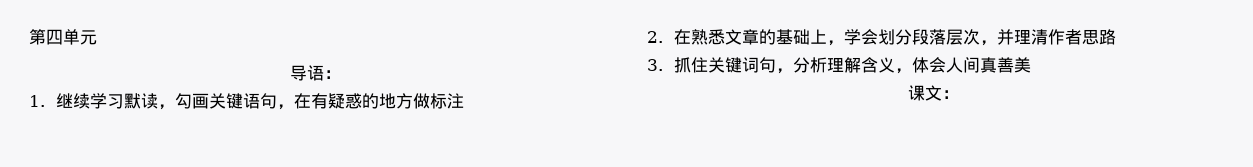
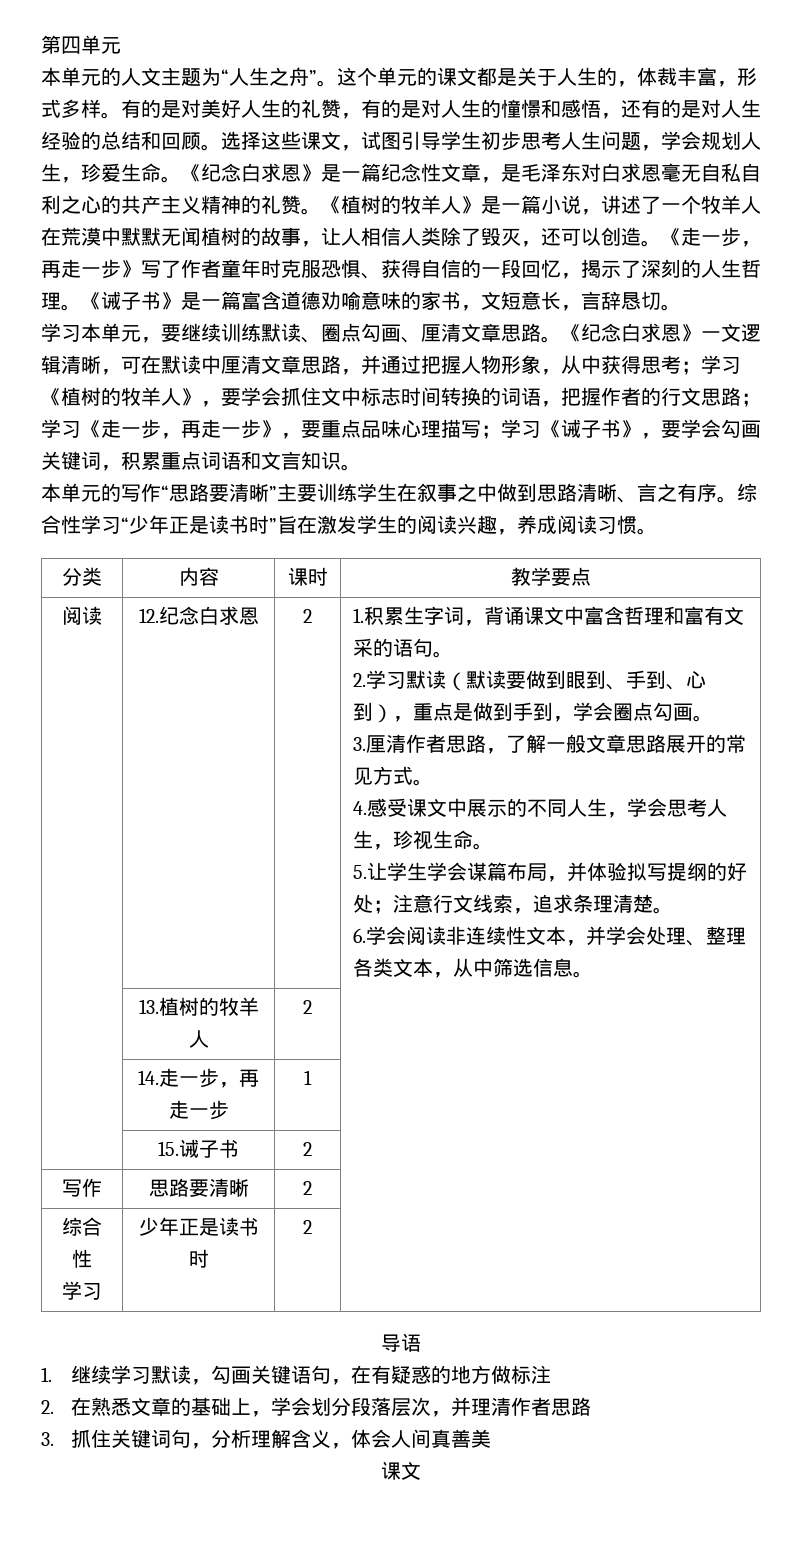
(97, 37) none -> [41,67,757,87] [41,99,761,119] [41,131,761,151] [41,163,761,183] [41,195,761,215] [41,227,761,247] [41,259,761,279] [41,291,681,311] [41,323,761,343] [41,355,741,375] [41,387,761,407] [41,419,761,439] [41,451,361,471] [41,483,757,503] [41,515,657,535] [62,567,102,586] [178,567,219,586] [287,567,328,586] [510,567,591,586] [62,606,102,625] [138,606,259,625] [303,609,312,623] [352,606,744,626] [352,638,453,658] [352,670,706,691] [352,702,713,723] [352,734,746,754] [352,766,433,786] [352,798,727,818] [352,830,493,850] [352,862,747,882] [352,894,673,914] [352,926,746,946] [352,958,593,978] [138,997,259,1016] [188,1030,209,1048] [303,1000,312,1014] [138,1068,259,1088] [168,1100,229,1120] [304,1070,312,1085] [158,1139,239,1158] [303,1142,312,1156] [62,1178,102,1197] [148,1178,249,1197] [303,1181,312,1195] [62,1217,102,1236] [72,1249,92,1268] [62,1281,102,1300] [138,1217,259,1236] [188,1249,209,1268] [303,1220,312,1234] // 本单元的人文主题为“人生之舟”。这个单元的课文都是关于人生的，体裁丰富，形式多样。有的是对美好人生的礼赞，有的是对人生的憧憬和感悟，还有的是对人生经验的总结和回顾。选择这些课文，试图引导学生初步思考人生问题，学会规划人生，珍爱生命。《纪念白求恩》是一篇纪念性文章，是毛泽东对白求恩毫无自私自利之心的共产主义精神的礼赞。《植树的牧羊人》是一篇小说，讲述了一个牧羊人在荒漠中默默无闻植树的故事，让人相信人类除了毁灭，还可以创造。《走一步，再走一步》写了作者童年时克服恐惧、获得自信的一段回忆，揭示了深刻的人生哲理。《诫子书》是一篇富含道德劝喻意味的家书，文短意长，言辞恳切。 // 学习本单元，要继续训练默读、圈点勾画、厘清文章思路。《纪念白求恩》一文逻辑清晰，可在默读中厘清文章思路，并通过把握人物形象，从中获得思考；学习《植树的牧羊人》，要学会抓住文中标志时间转换的词语，把握作者的行文思路；学习《走一步，再走一步》，要重点品味心理描写；学习《诫子书》，要学会勾画关键词，积累重点词语和文言知识。 // 本单元的写作“思路要清晰”主要训练学生在叙事之中做到思路清晰、言之有序。综合性学习“少年正是读书时”旨在激发学生的阅读兴趣，养成阅读习惯。 // 分类 | 内容 | 课时 | 教学要点 // 阅读 | 12.纪念白求恩 | 2 | 1.积累生字词，背诵课文中富含哲理和富有文采的语句。 // 2.学习默读（默读要做到眼到、手到、心到），重点是做到手到，学会圈点勾画。 // 3.厘清作者思路，了解一般文章思路展开的常见方式。 // 4.感受课文中展示的不同人生，学会思考人生，珍视生命。 // 5.让学生学会谋篇布局，并体验拟写提纲的好处；注意行文线索，追求条理清楚。 // 6.学会阅读非连续性文本，并学会处理、整理各类文本，从中筛选信息。 // | 13.植树的牧羊人 | 2 | // | 14.走一步，再走一步 | 1 | // | 15.诫子书 | 2 | // 写作 | 思路要清晰 | 2 | // 综合性 // 学习 | 少年正是读书时 | 2 |
[323,70,341,79] ： -> (421, 1342) none
[941,90,959,99] ： -> (421, 1470) none

